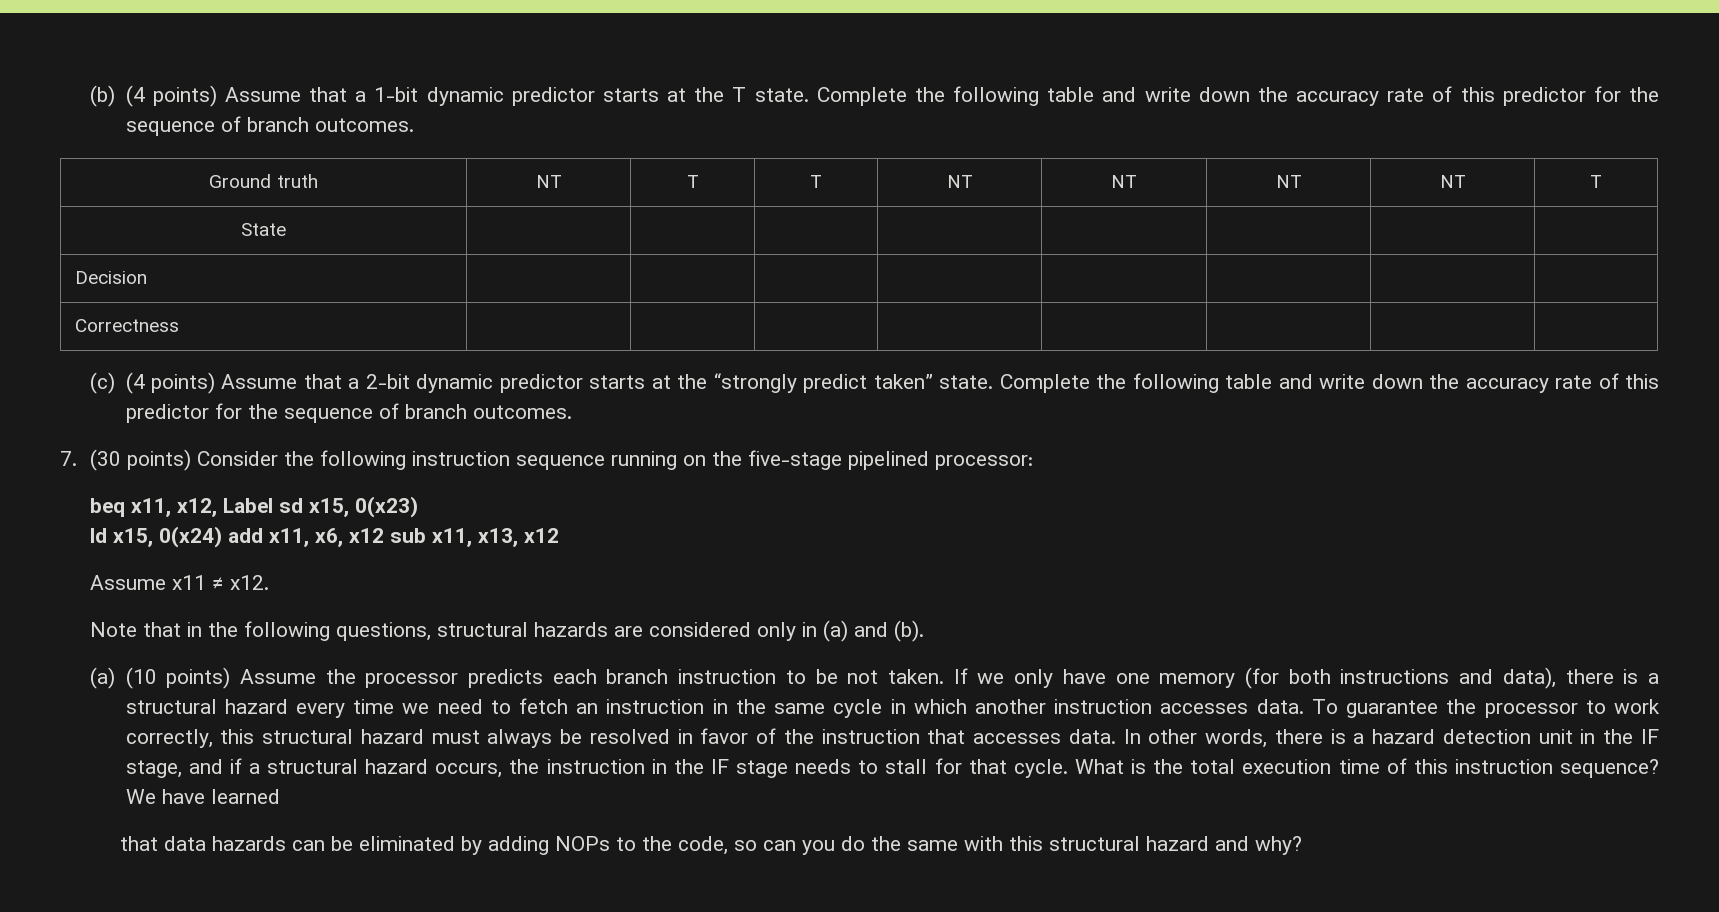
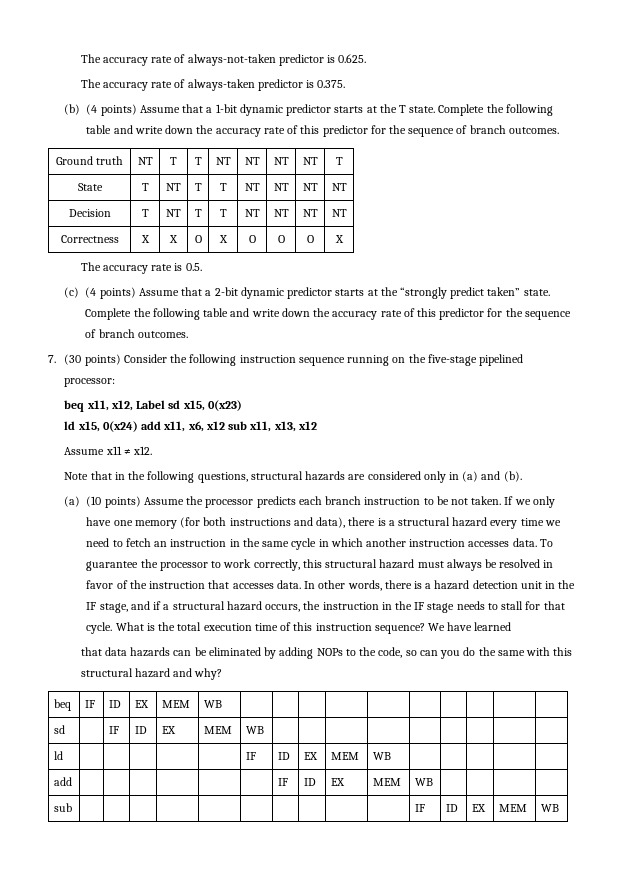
(89, 96) none -> [80,54,367,66] [80,79,346,91] The accuracy rate of always-not-taken predictor is 0.625. // The accuracy rate of always-taken predictor is 0.375. //
[74,271,147,284] [74,319,179,332] | | | | | | | // Decision | | | | | | | | // Correctness | | | | | | | | -> [141,183,149,191] [166,183,181,191] [194,183,202,191] [219,183,227,191] [244,183,260,191] [273,183,289,191] [302,183,318,191] [331,183,347,191] [68,209,111,217] [141,209,149,217] [166,209,181,217] [194,209,202,217] [219,209,227,217] [244,209,260,217] [273,209,289,217] [302,209,318,217] [331,209,347,217] [60,235,119,243] [140,235,150,243] [169,235,178,243] [194,235,202,243] [218,235,228,243] [248,235,256,243] [277,235,285,243] [306,235,314,243] [334,235,344,243] [80,262,202,274] T | NT | T | T | NT | NT | NT | NT // Decision | T | NT | T | T | NT | NT | NT | NT // Correctness | X | X | O | X | O | O | O | X // The accuracy rate is 0.5.
(1302, 845) none -> [54,699,72,711] [85,700,96,708] [109,700,122,708] [135,700,150,708] [162,700,191,708] [204,700,223,708] [54,725,66,734] [109,726,120,734] [135,726,148,734] [162,726,177,734] [204,726,233,734] [246,726,265,734] [54,751,64,760] [246,752,257,760] [278,752,291,760] [304,752,319,760] [331,752,360,760] [373,752,392,760] [54,777,73,786] [278,778,289,786] [304,778,317,786] [331,778,346,786] [373,778,402,786] [415,778,434,786] [54,803,73,812] [415,804,426,812] [446,804,459,812] [472,804,487,812] [499,804,528,812] [541,804,560,812] // beq | IF | ID | EX | MEM | WB | | | | | | | | | | // sd | | IF | ID | EX | MEM | WB | | | | | | | | | // ld | | | | | | IF | ID | EX | MEM | WB | | | | | // add | | | | | | | IF | ID | EX | MEM | WB | | | | // sub | | | | | | | | | | | IF | ID | EX | MEM | WB

